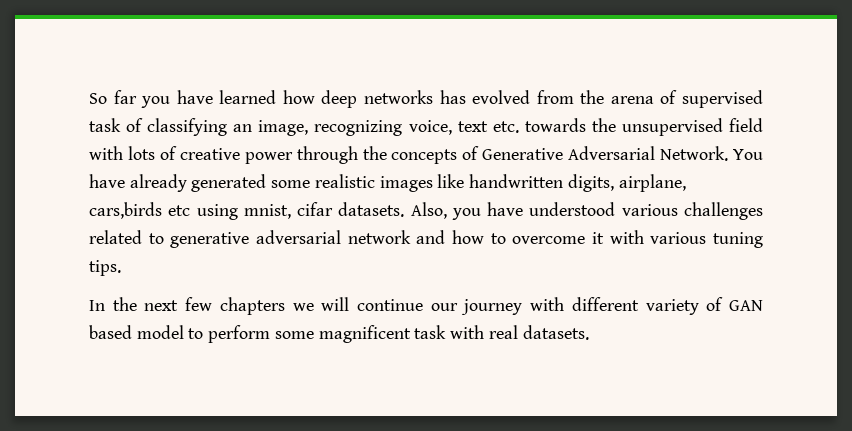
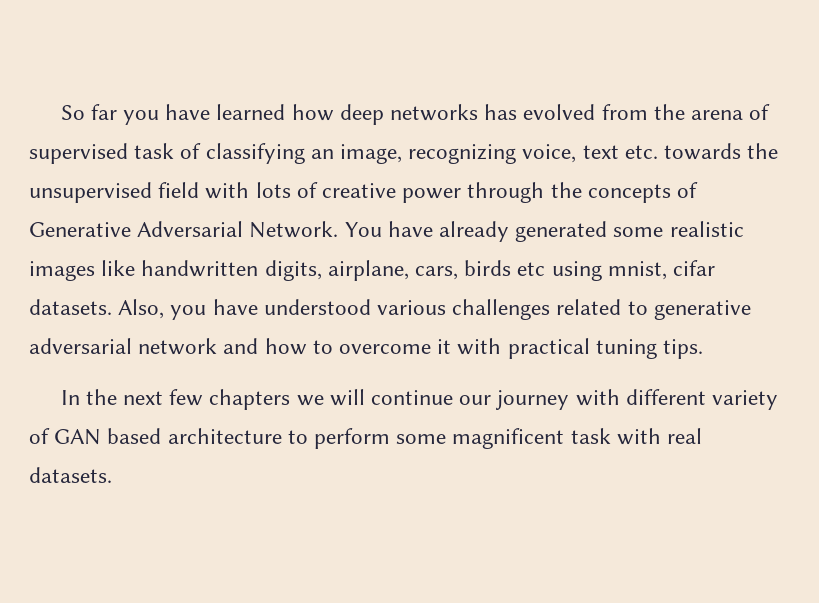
[89,202,162,219] cars,birds -> [415,260,512,280] cars, birds
[650,232,707,244] various -> [507,338,590,359] practical
[136,325,184,339] model -> [167,428,282,444] architecture

